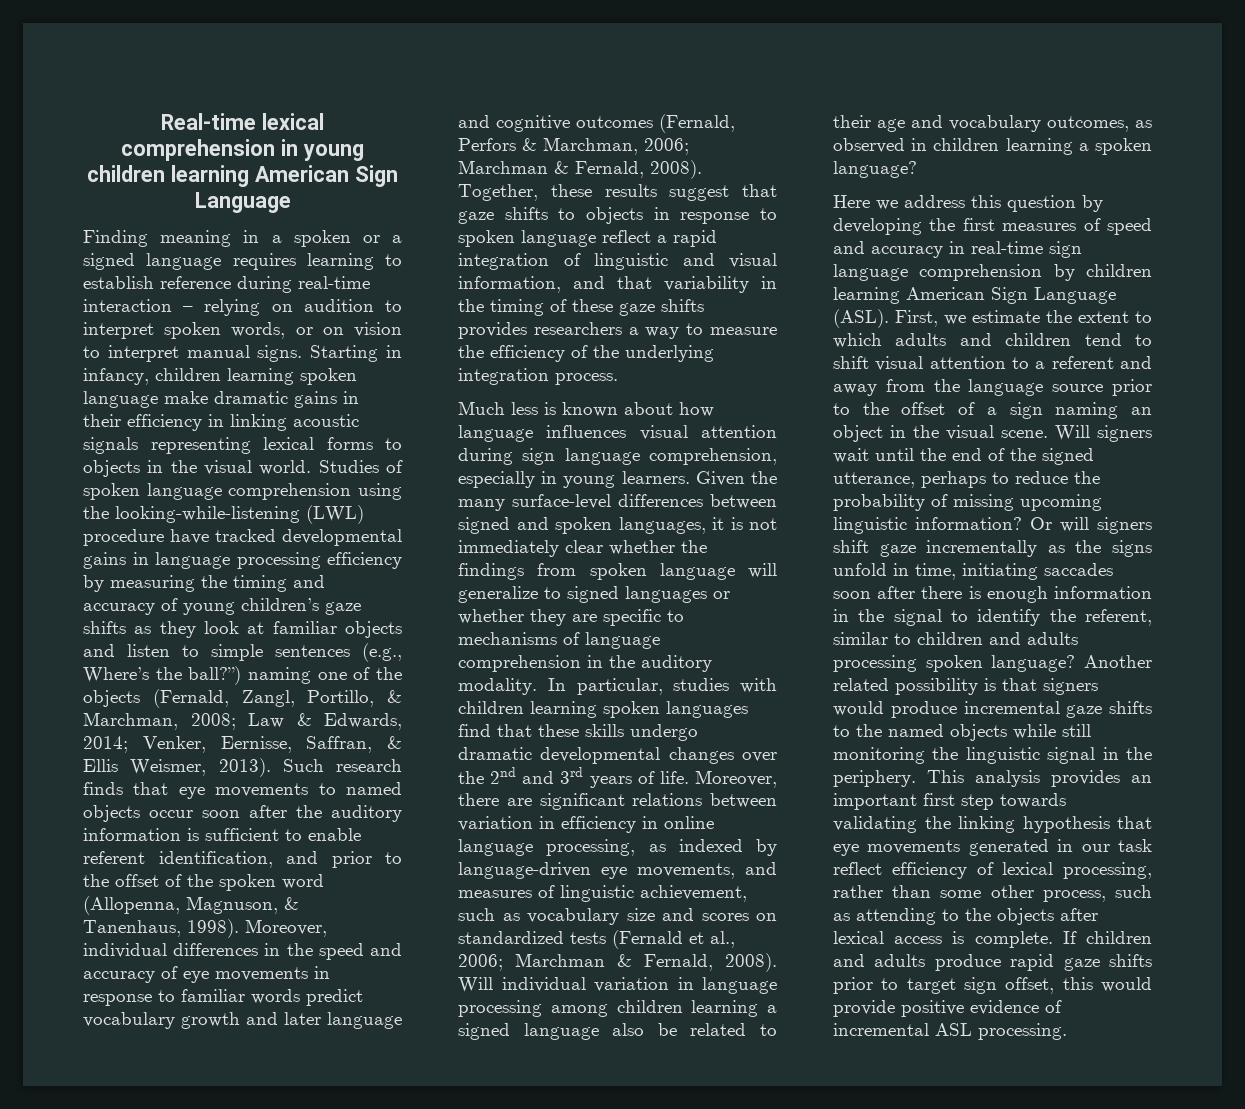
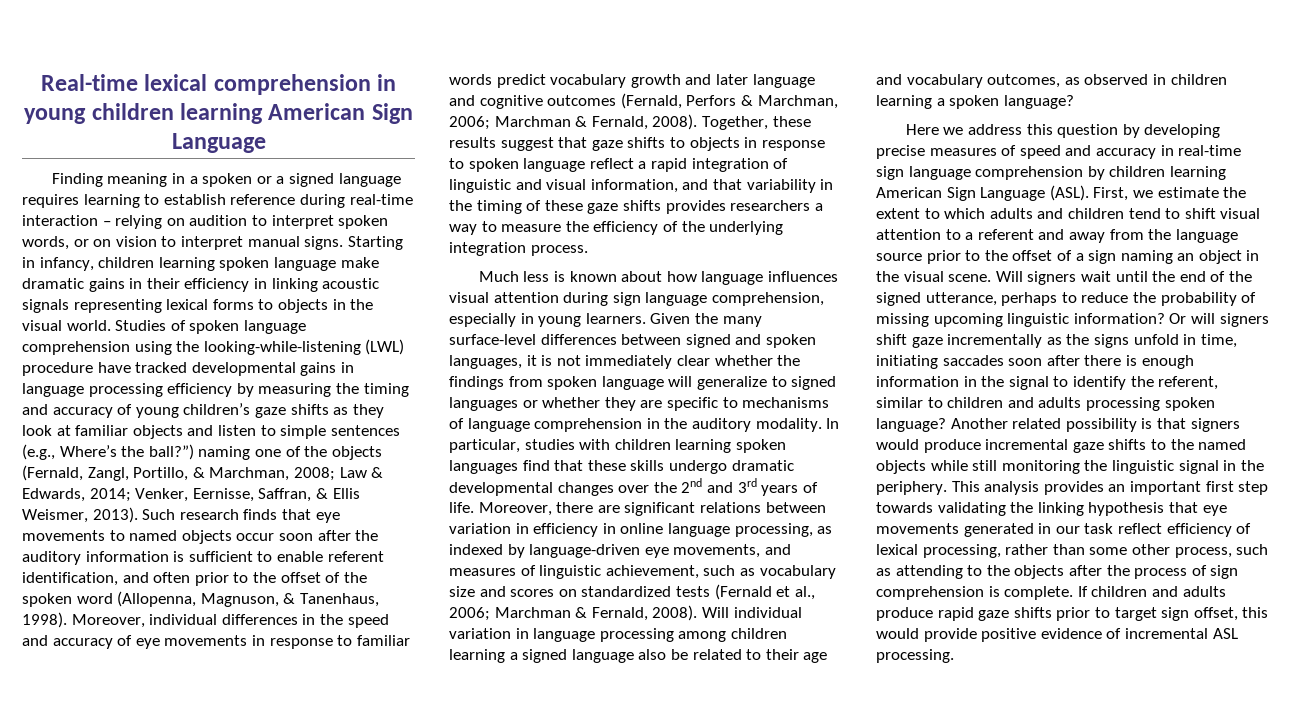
(318, 857) none -> [153,572,191,583] often
[929,218,995,231] the first -> [876,145,925,159] precise
[833,931,943,944] lexical access -> [1106,565,1239,579] [876,586,984,600] the process of sign comprehension

